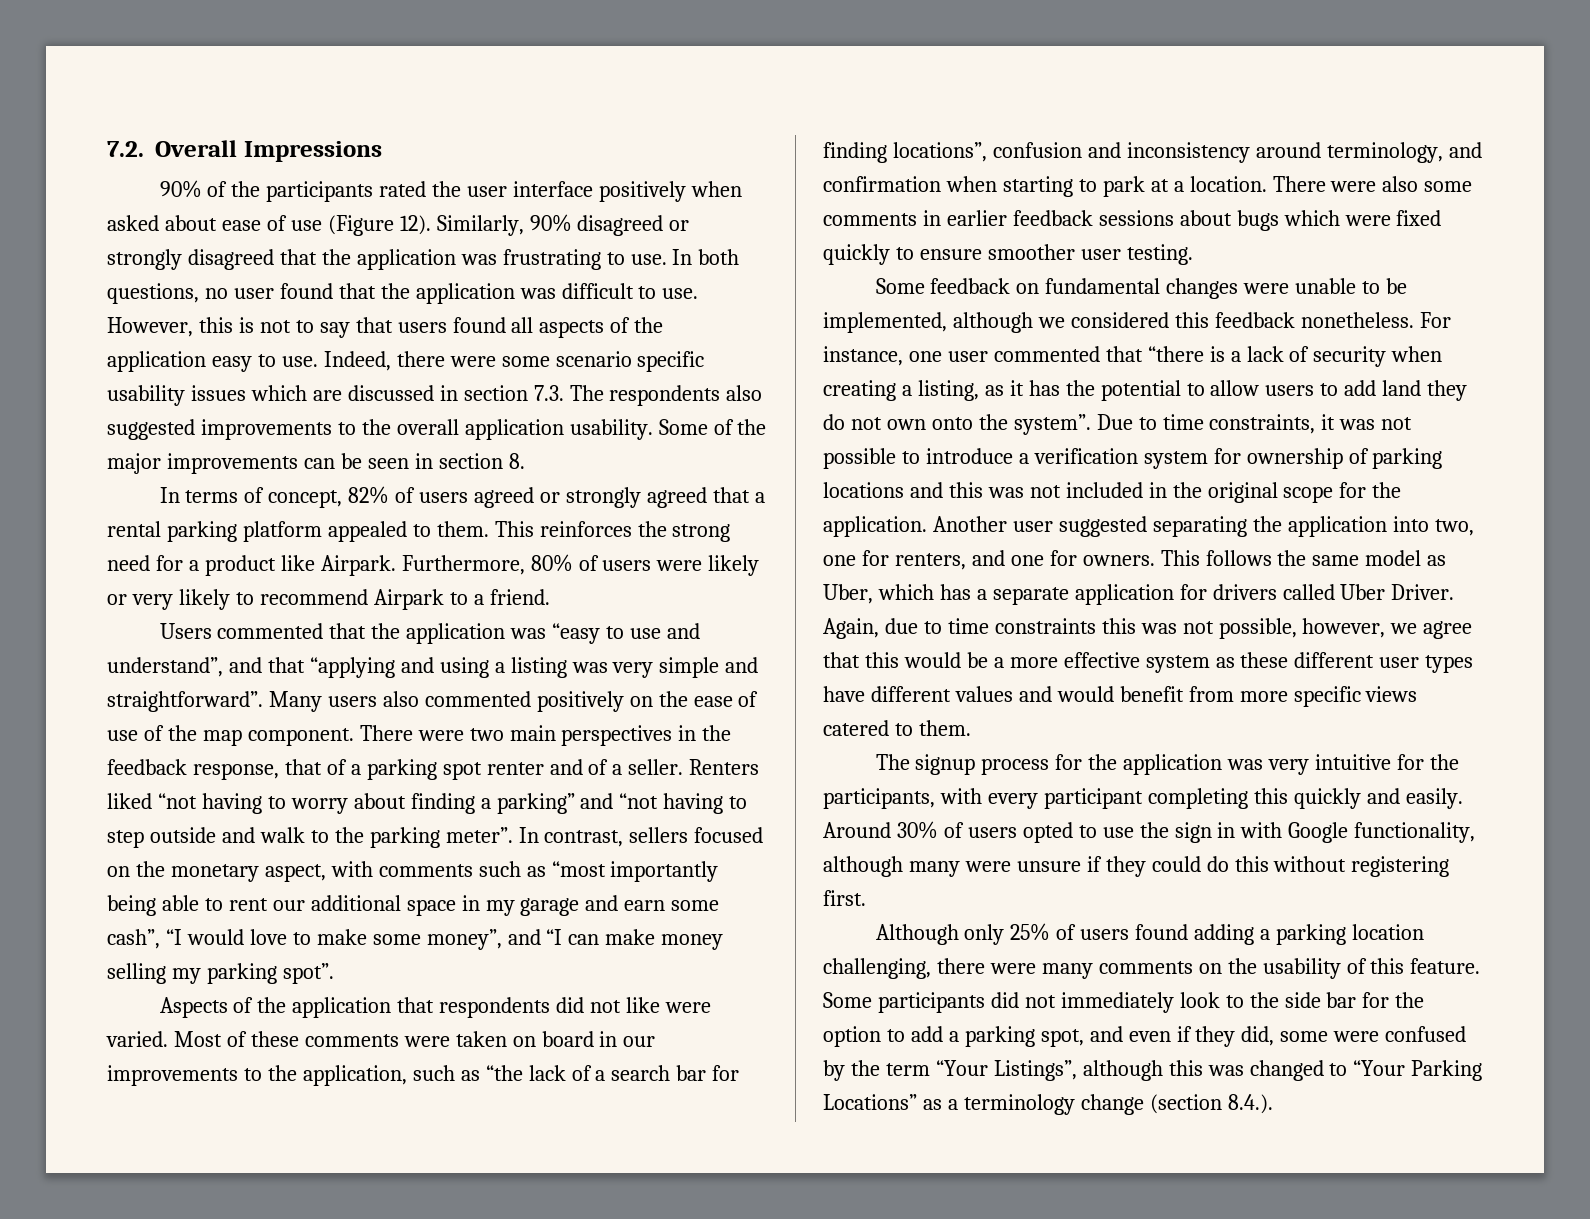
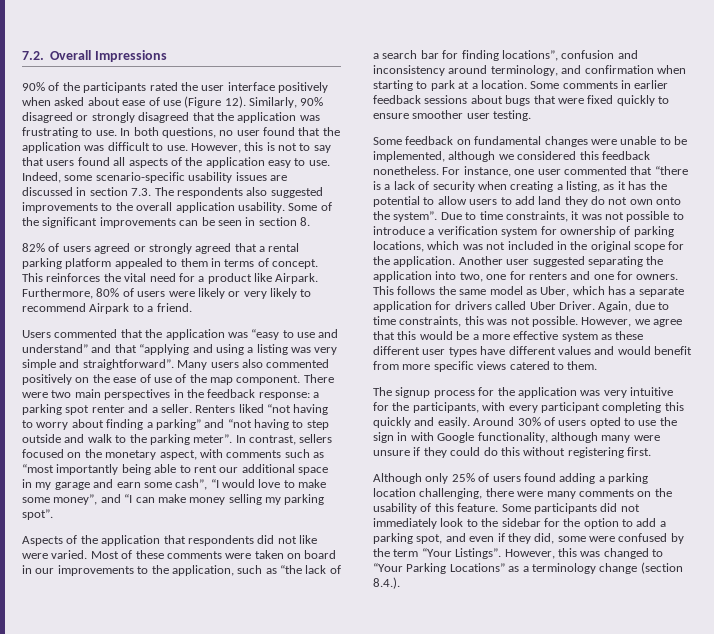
[396,351,705,372] there were some scenario specific -> [64,172,185,183] some scenario-specific
[250,385,307,401] which -> (267, 176) none
[107,453,161,474] major -> [42,217,98,228] significant
[159,487,343,508] In terms of concept, -> (310, 221) none
[436,521,489,537] them. -> [180,258,318,269] them in terms of concept.
[672,524,731,542] strong -> [124,273,147,282] vital
[107,657,223,677] understand”, -> [22,344,88,353] understand”
[192,759,347,780] response, that of -> [258,392,310,400] response:
[588,759,609,775] of -> (149, 408) none
[1272,176,1473,192] There were also some -> [530,81,560,89] Some
[1283,210,1340,226] which -> [533,95,556,104] that
[823,482,983,498] locations and this -> [373,241,460,252] locations, which
[894,553,966,570] renters, -> [528,272,567,280] renters
[994,618,1386,639] constraints this was not possible, however, -> [399,316,632,327] constraints, this was not possible. However,
[1284,992,1357,1008] side bar -> [501,518,541,527] sidebar
[993,1060,1163,1081] Listings”, although -> [455,548,555,559] Listings”. However,

